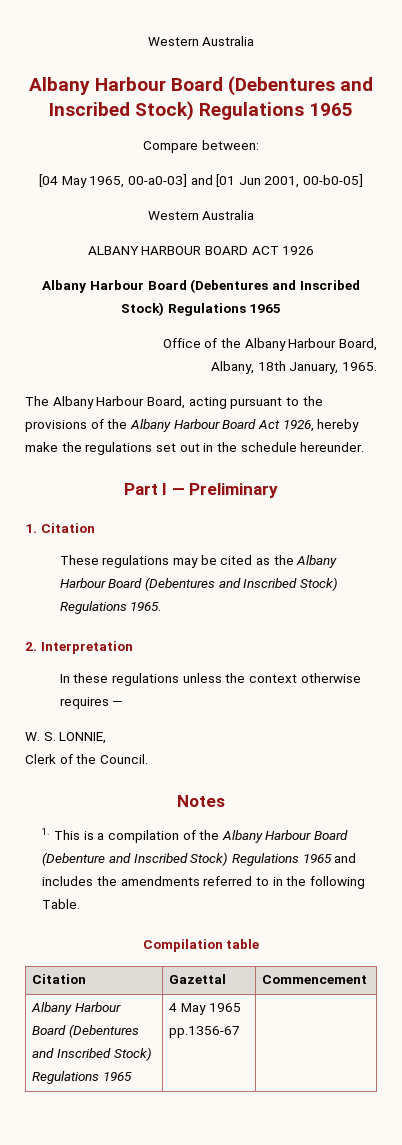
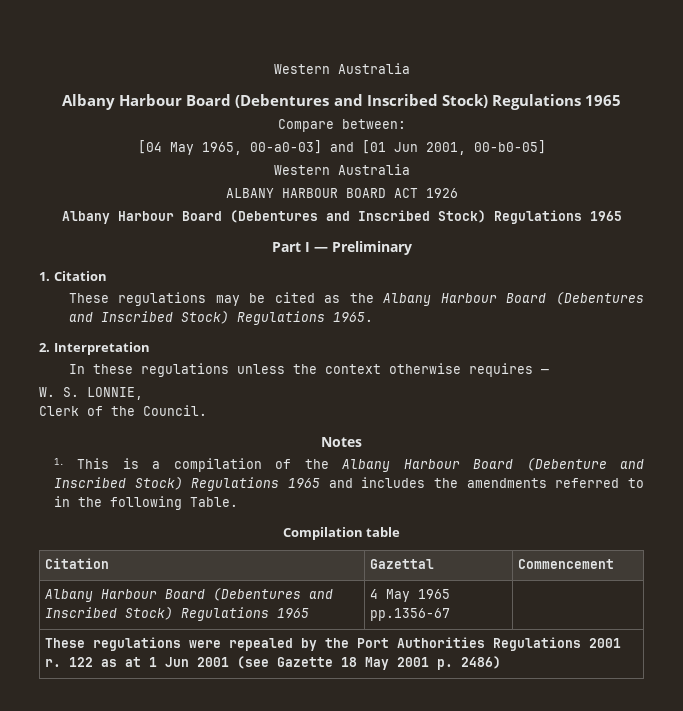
[162,338,377,351] [211,361,377,374] [25,396,323,409] [25,419,360,432] [25,442,365,455] // Office of the Albany Harbour Board, // Albany, 18th January, 1965. // The Albany Harbour Board, acting pursuant to the provisions of the Albany Harbour Board Act 1926, hereby make the regulations set out in the schedule hereunder. -> (622, 216) none
(241, 1032) none -> [44,637,621,651] [44,656,501,670] // These regulations were repealed by the Port Authorities Regulations 2001 r. 122 as at 1 Jun 2001 (see Gazette 18 May 2001 p. 2486)

